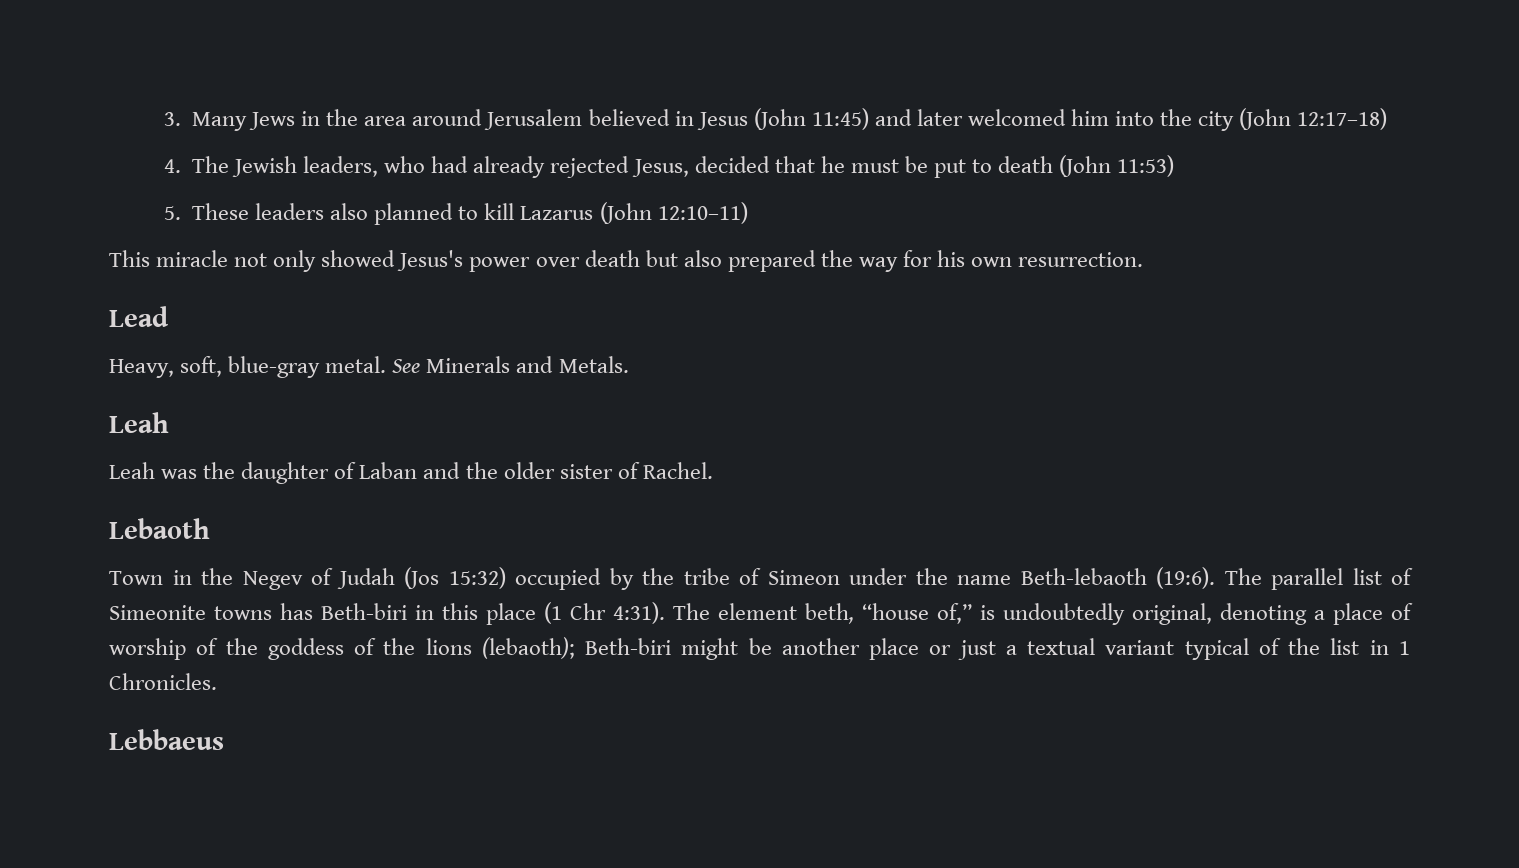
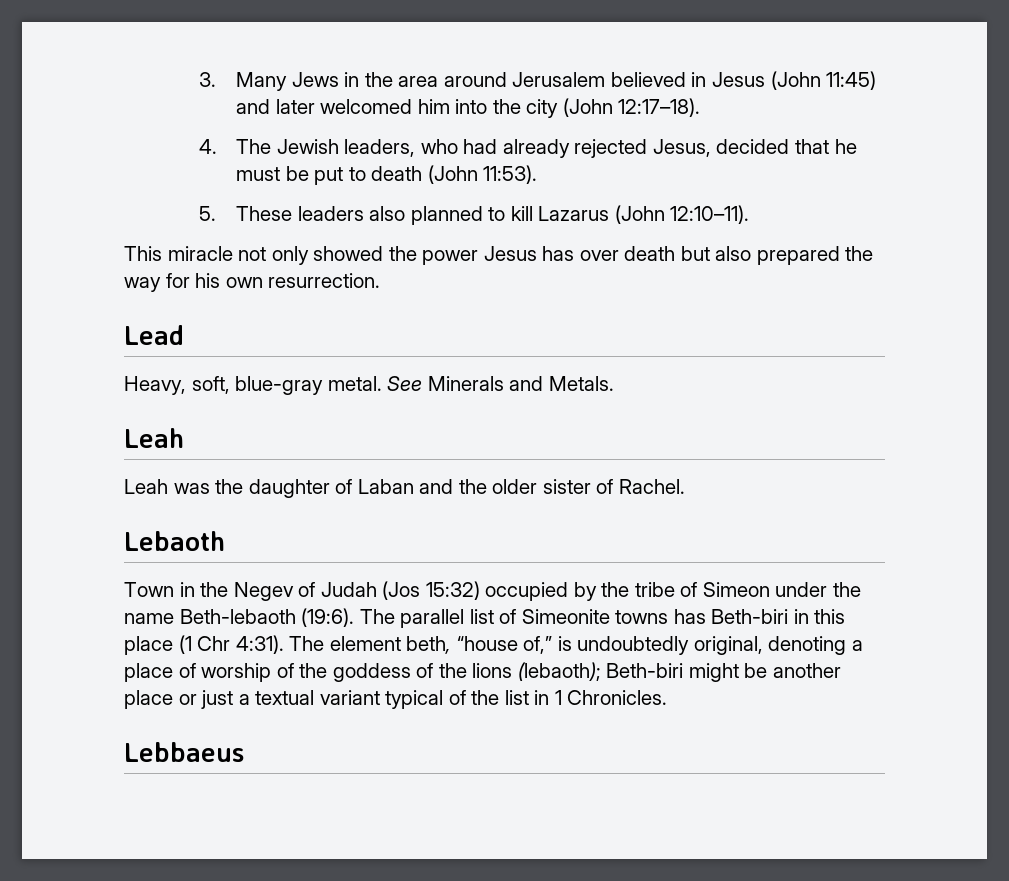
[1297,108,1388,130] 12:17–18) -> [618,98,701,117] 12:17–18).
[1117,155,1175,177] 11:53) -> [483,165,538,184] 11:53).
[657,202,748,224] 12:10–11) -> [670,205,750,224] 12:10–11).
[397,250,531,272] Jesus's power -> [388,246,575,265] the power Jesus has

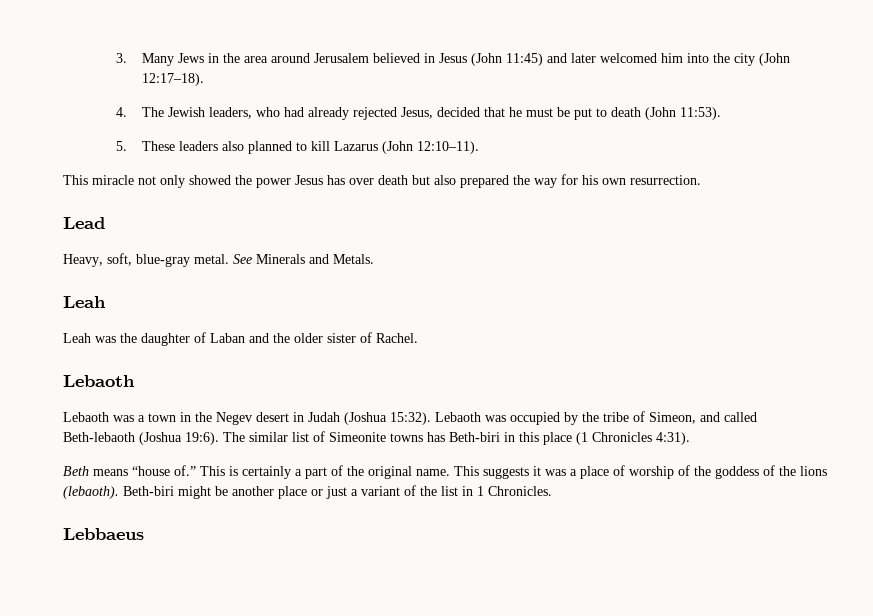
[124,581,480,601] Town in the Negev of Judah (Jos 15:32) -> [63,412,506,425] Lebaoth was a town in the Negev desert in Judah (Joshua 15:32). Lebaoth was
[702,582,862,597] [124,608,465,628] Simeon under the name Beth-lebaoth (19:6). The parallel -> [649,412,757,424] [63,432,288,445] Simeon, and called Beth-lebaoth (Joshua 19:6). The similar
[197,636,231,651] Chr -> [592,432,652,442] Chronicles
[289,636,847,655] The element beth, “house of,” is undoubtedly original, denoting -> [63,465,566,479] // Beth means “house of.” This is certainly a part of the original name. This suggests it was
[517,662,601,681] (lebaoth); -> [63,486,119,499] (lebaoth).
[255,690,444,709] textual variant typical -> [361,486,400,496] variant

